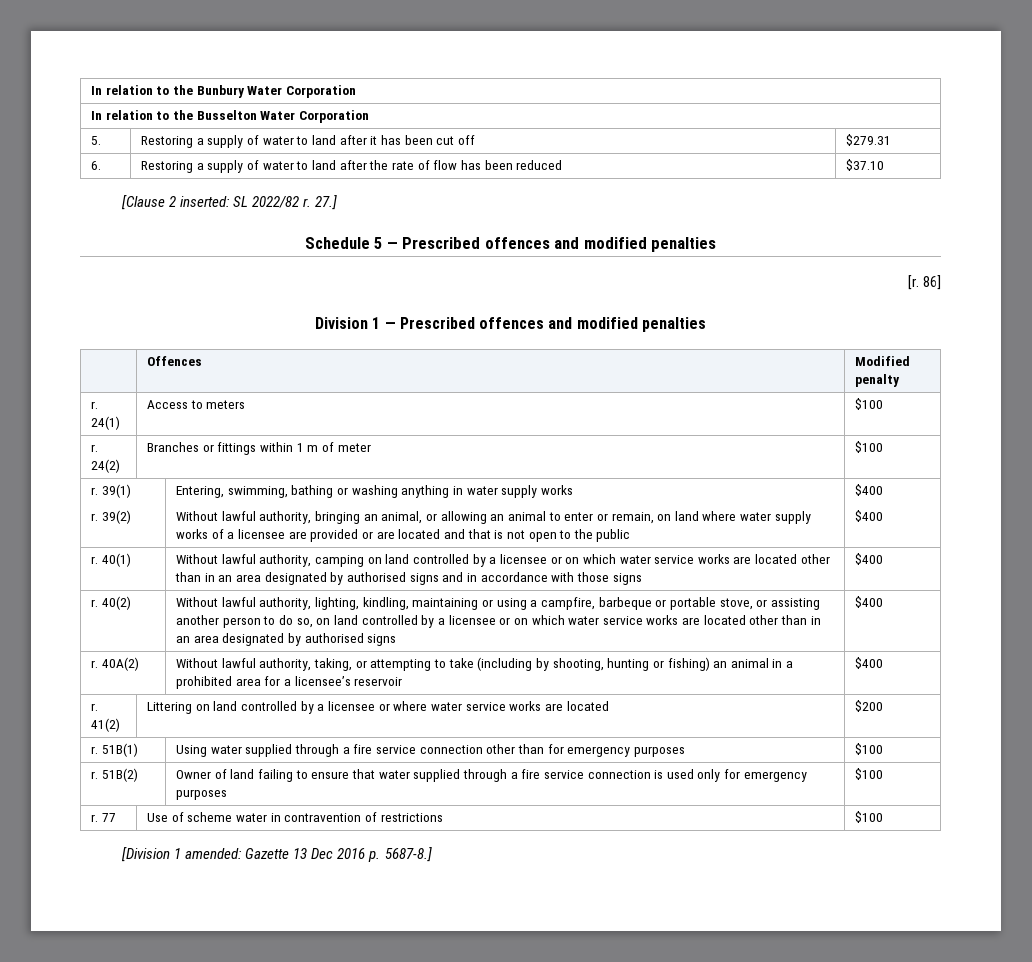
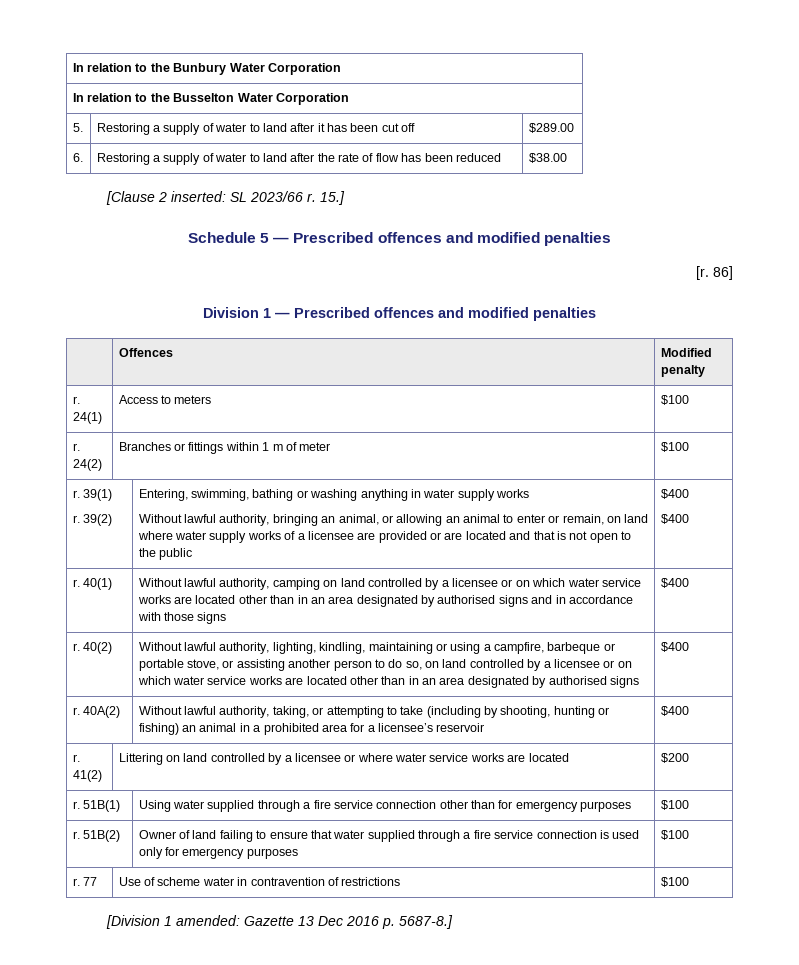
[846,134,892,146] $279.31 -> [528,123,574,133] $289.00
[846,159,885,171] $37.10 -> [528,153,567,163] $38.00
[252,195,338,210] 2022/82 r. 27.] -> [250,191,346,205] 2023/66 r. 15.]

